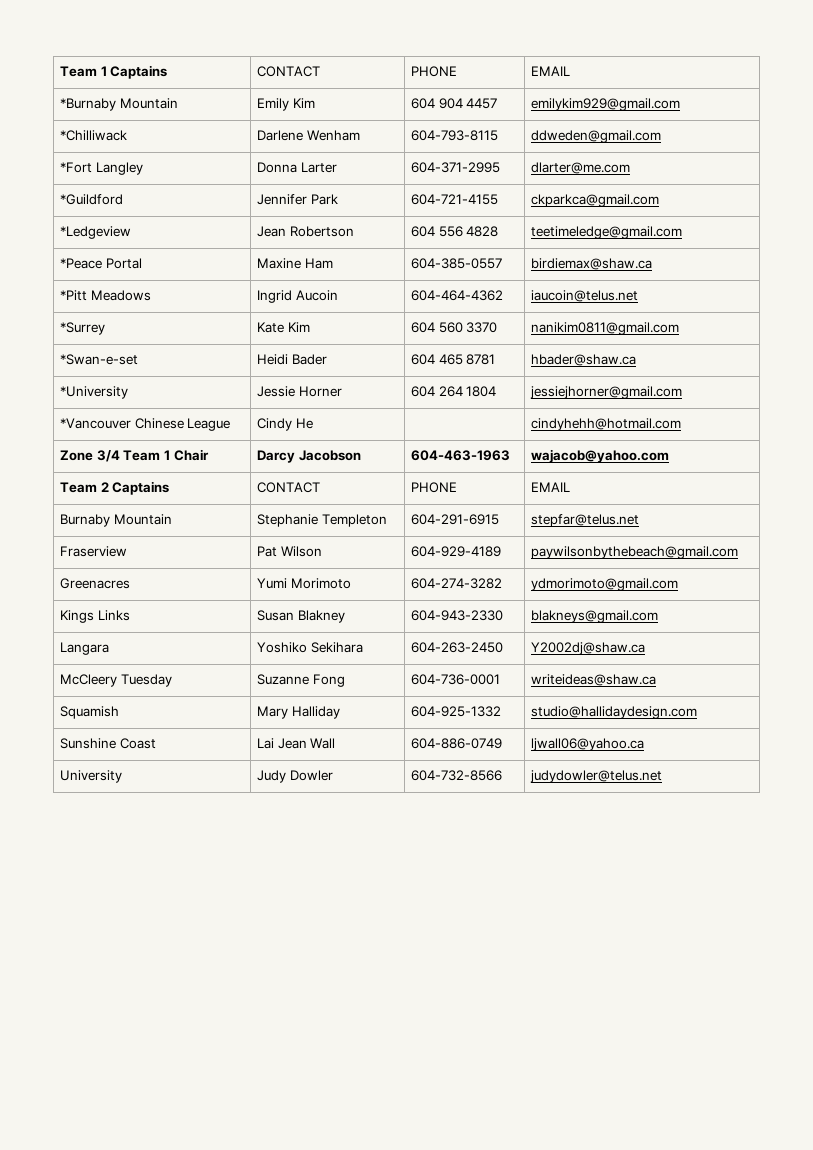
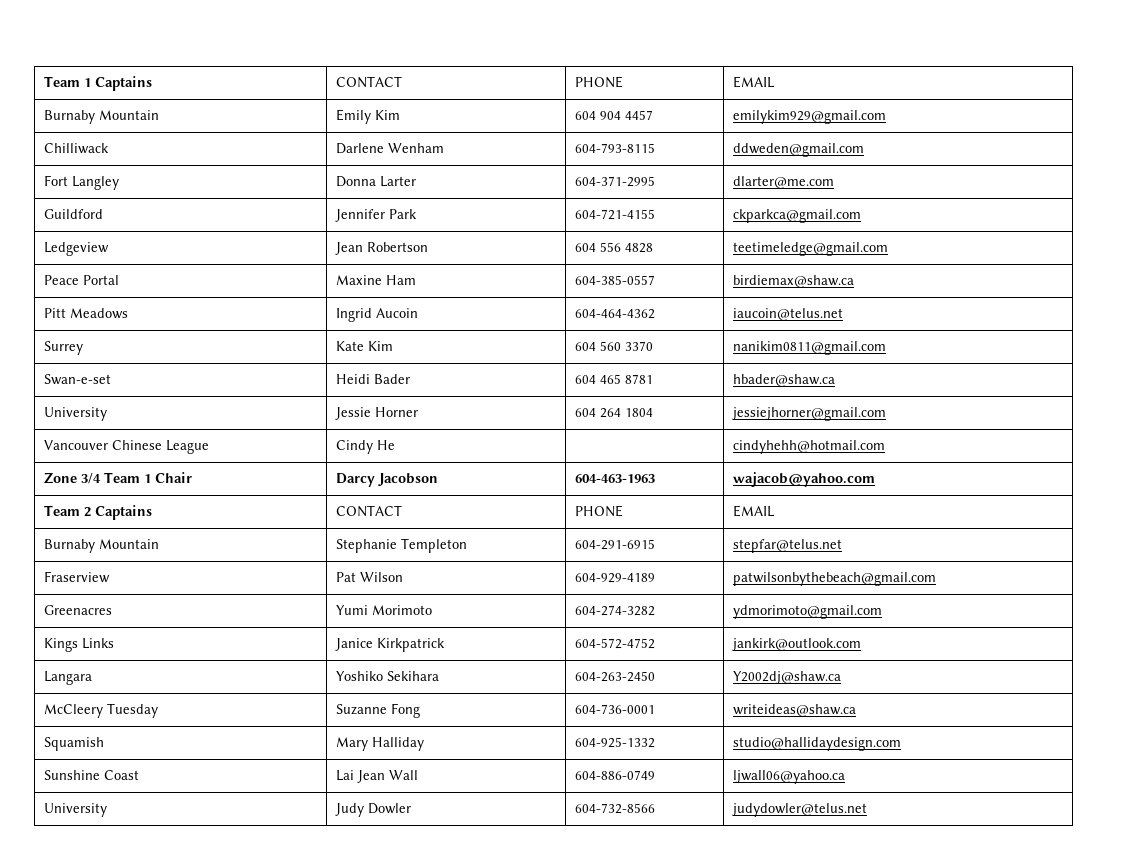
[60,98,117,111] *Burnaby -> [44,110,96,124] Burnaby
[60,130,128,141] *Chilliwack -> [44,143,110,154] Chilliwack
[60,162,93,173] *Fort -> [44,175,69,186] Fort
[60,194,124,205] *Guildford -> [44,209,104,219] Guildford
[60,226,132,239] *Ledgeview -> [44,242,110,256] Ledgeview
[60,258,103,269] *Peace -> [44,275,80,285] Peace
[60,290,88,301] *Pitt -> [44,308,67,318] Pitt
[60,322,106,335] *Surrey -> [44,341,84,355] Surrey
[60,354,139,365] *Swan-e-set -> [44,374,112,385] Swan-e-set
[60,386,129,399] *University -> [44,407,108,421] University
[60,418,132,429] *Vancouver -> [44,440,109,450] Vancouver
[531,546,739,559] paywilsonbythebeach@gmail.com -> [733,572,937,586] patwilsonbythebeach@gmail.com
[257,610,345,623] [411,610,504,621] [531,610,659,623] Susan Blakney | 604-943-2330 | blakneys@gmail.com -> [335,638,446,652] [575,638,656,649] [732,638,862,651] Janice Kirkpatrick | 604-572-4752 | jankirk@outlook.com

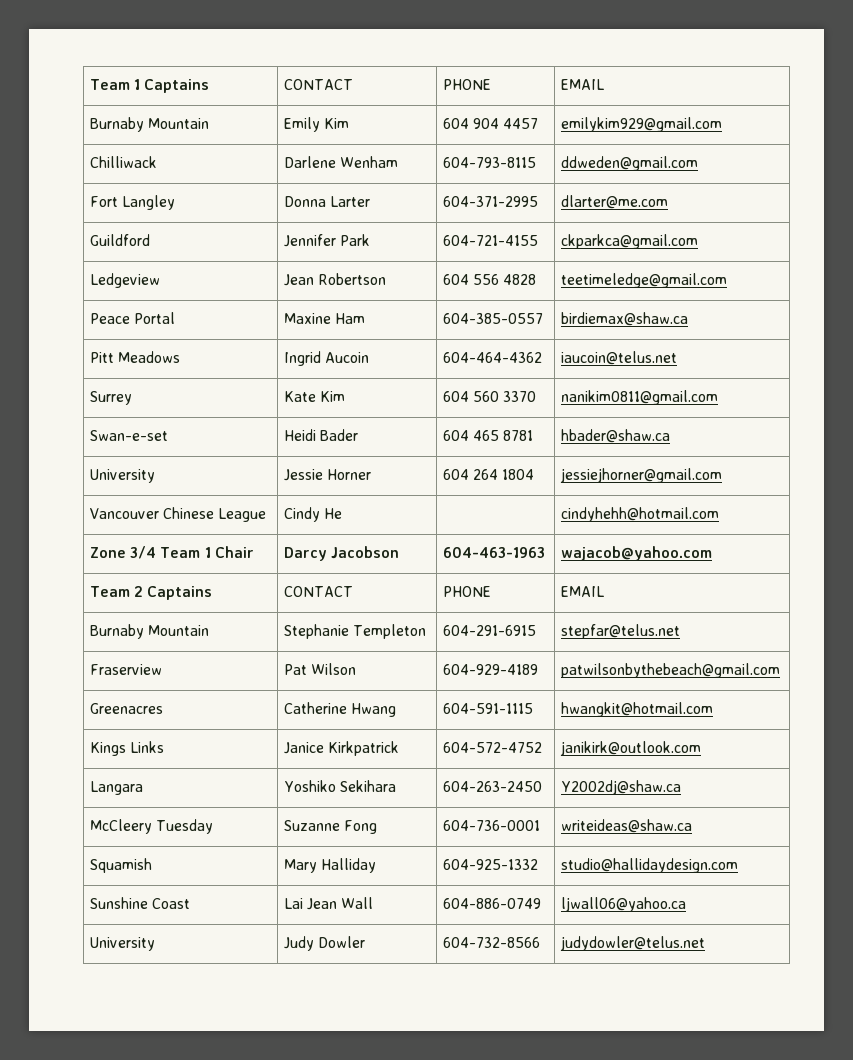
[336,605,433,615] [575,605,656,616] [733,605,883,619] Yumi Morimoto | 604-274-3282 | ydmorimoto@gmail.com -> [283,702,397,717] [442,703,533,714] [560,702,713,717] Catherine Hwang | 604-591-1115 | hwangkit@hotmail.com
[732,638,862,651] jankirk@outlook.com -> [559,741,701,756] janikirk@outlook.com

